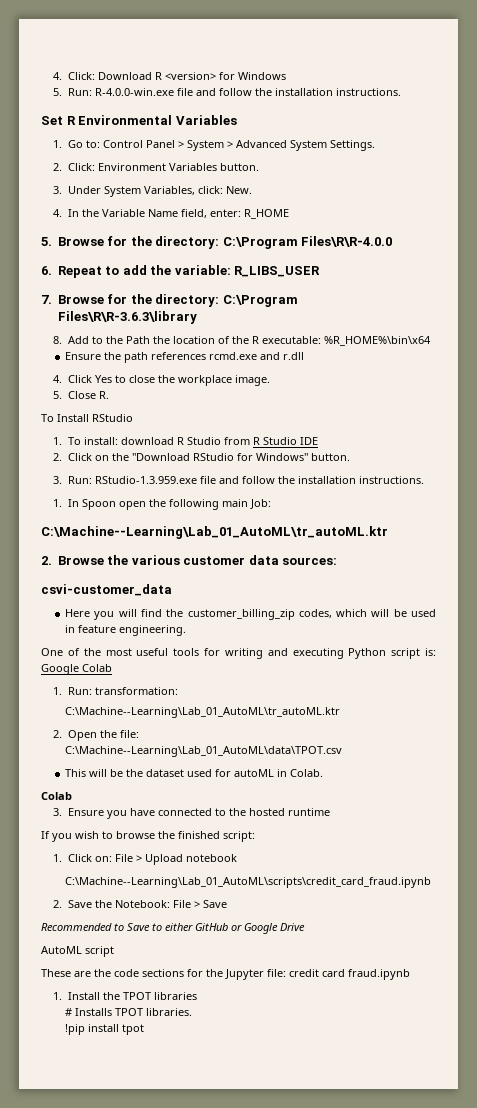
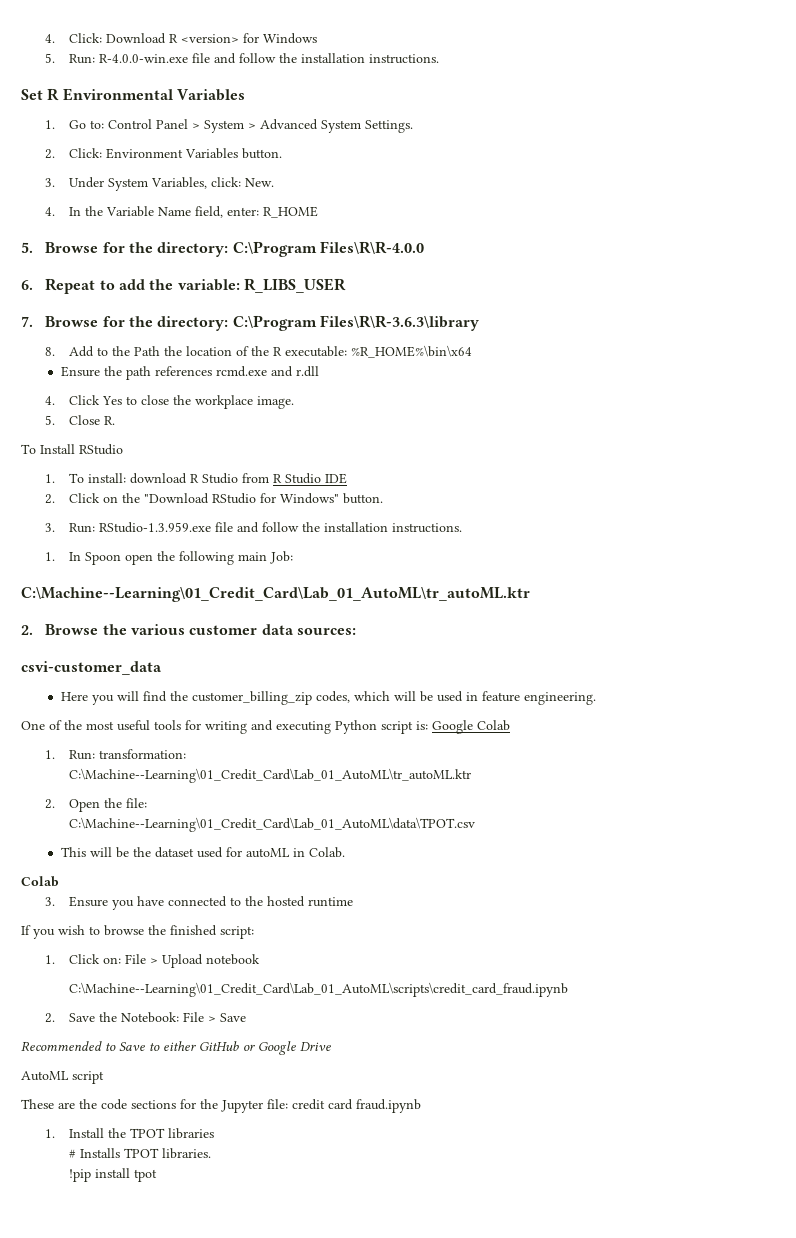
[41,526,388,539] C:\Machine--Learning\Lab_01_AutoML\tr_autoML.ktr -> [21,587,530,602] C:\Machine--Learning\01_Credit_Card\Lab_01_AutoML\tr_autoML.ktr
[65,707,341,718] C:\Machine--Learning\Lab_01_AutoML\tr_autoML.ktr -> [69,768,472,783] C:\Machine--Learning\01_Credit_Card\Lab_01_AutoML\tr_autoML.ktr
[65,746,343,757] C:\Machine--Learning\Lab_01_AutoML\data\TPOT.csv -> [69,817,476,832] C:\Machine--Learning\01_Credit_Card\Lab_01_AutoML\data\TPOT.csv
[65,877,432,888] C:\Machine--Learning\Lab_01_AutoML\scripts\credit_card_fraud.ipynb -> [69,982,569,997] C:\Machine--Learning\01_Credit_Card\Lab_01_AutoML\scripts\credit_card_fraud.ipynb

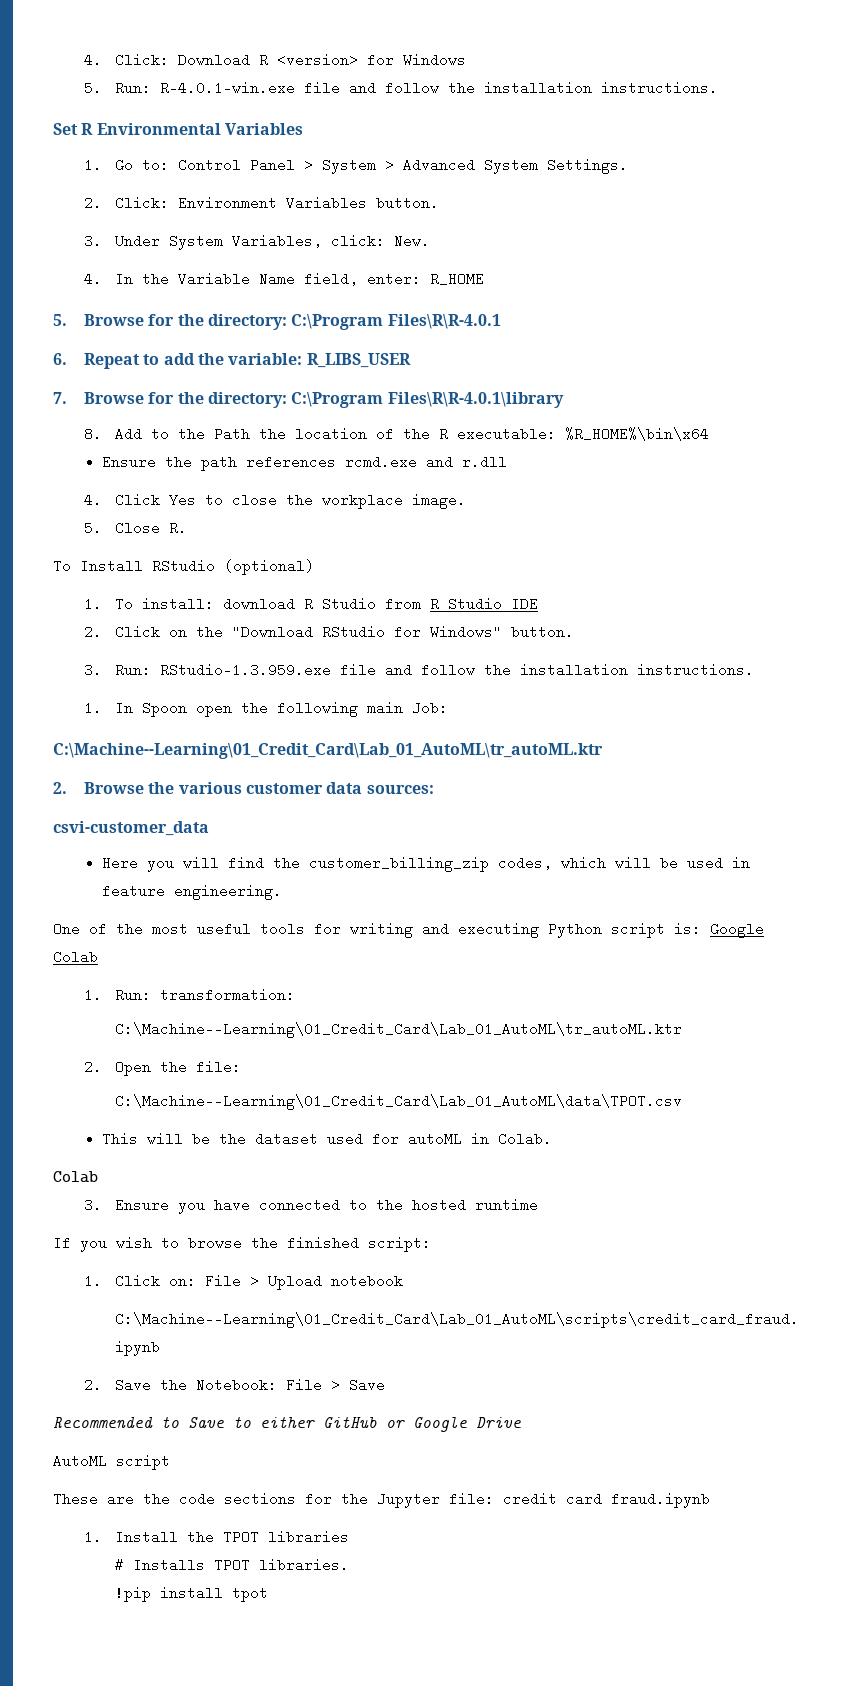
[99,54,189,63] R-4.0.0-win.exe -> [160,81,296,95] R-4.0.1-win.exe
[319,241,424,254] Files\R\R-4.0.0 -> [387,314,501,329] Files\R\R-4.0.1
[319,315,479,331] Files\R\R-3.6.3\library -> [387,392,564,408] Files\R\R-4.0.1\library
(123, 449) none -> [224,559,314,575] (optional)

